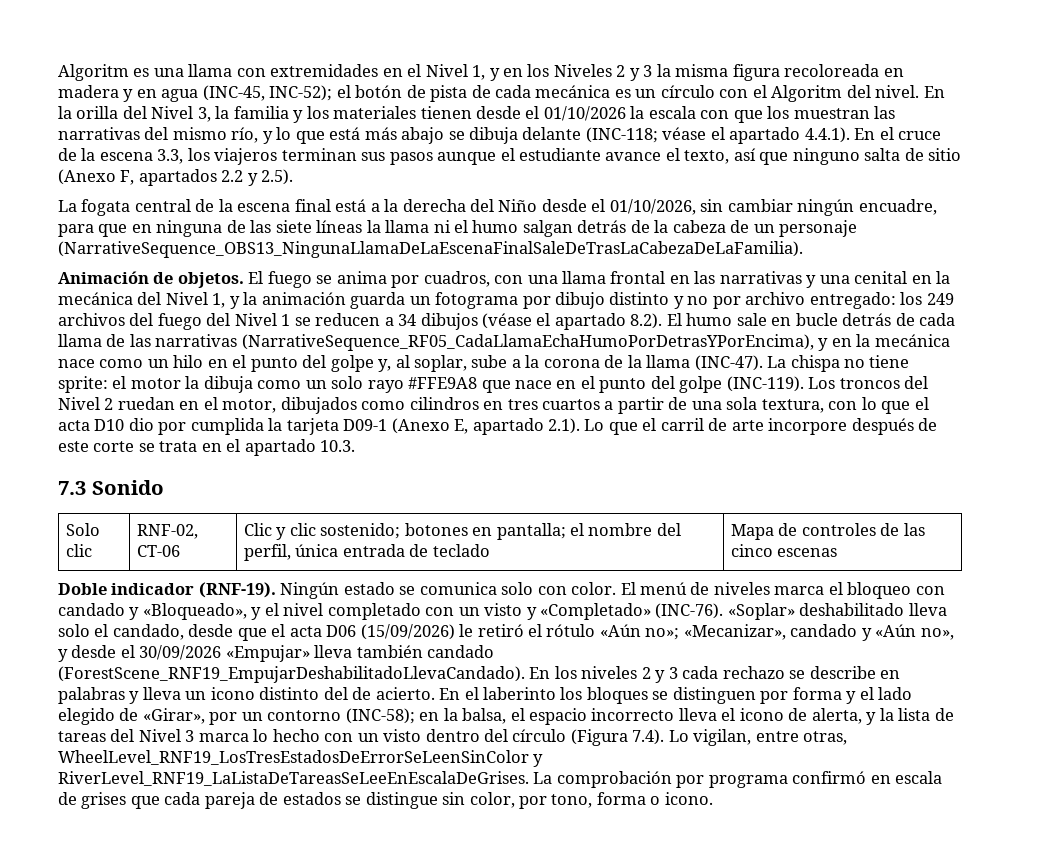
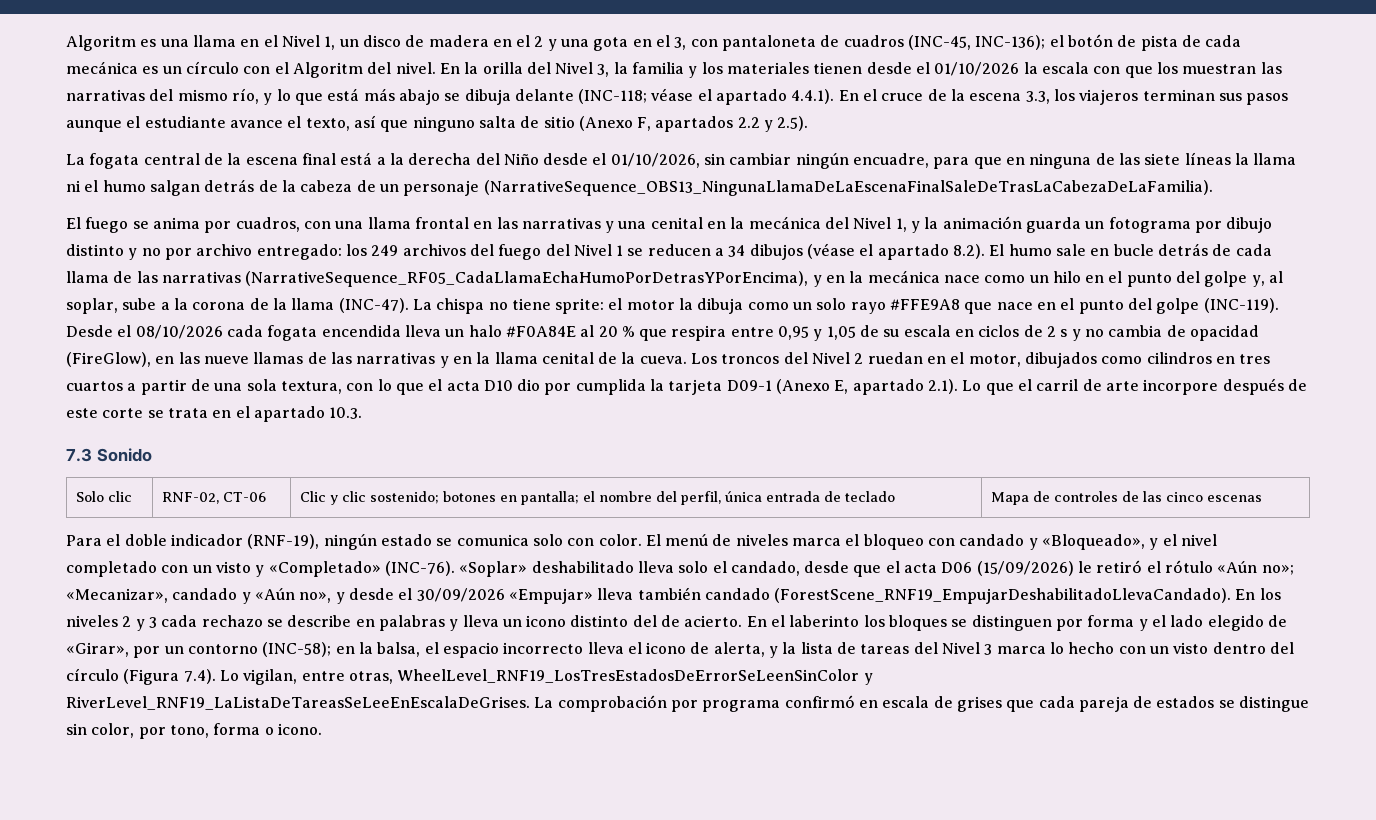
[236,64,379,77] con extremidades -> (236, 41) none
[489,64,904,81] [58,85,333,102] y en los Niveles 2 y 3 la misma figura recoloreada en madera y en agua (INC-45, INC-52); -> [339,35,1046,51] un disco de madera en el 2 y una gota en el 3, con pantaloneta de cuadros (INC-45, INC-136);
[58,271,244,288] Animación de objetos. -> (1213, 188) none
(804, 384) none -> [66,325,1259,341] [66,352,687,368] Desde el 08/10/2026 cada fogata encendida lleva un halo #F0A84E al 20 % que respira entre 0,95 y 1,05 de su escala en ciclos de 2 s y no cambia de opacidad (FireGlow), en las nueve llamas de las narrativas y en la llama cenital de la cueva.
[58,582,340,599] Doble indicador (RNF-19). Ningún -> [66,534,377,550] Para el doble indicador (RNF-19), ningún

